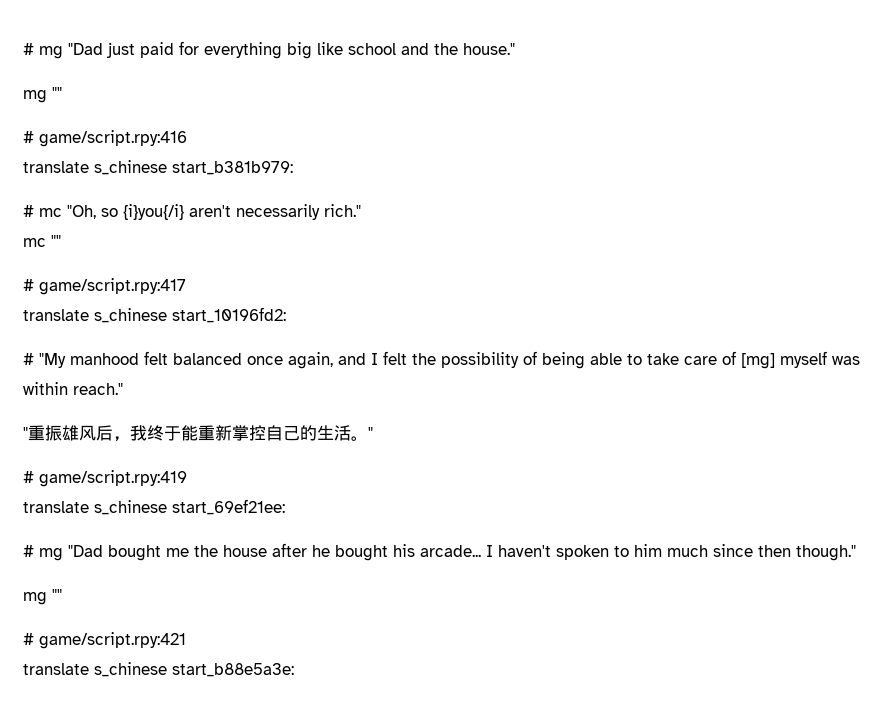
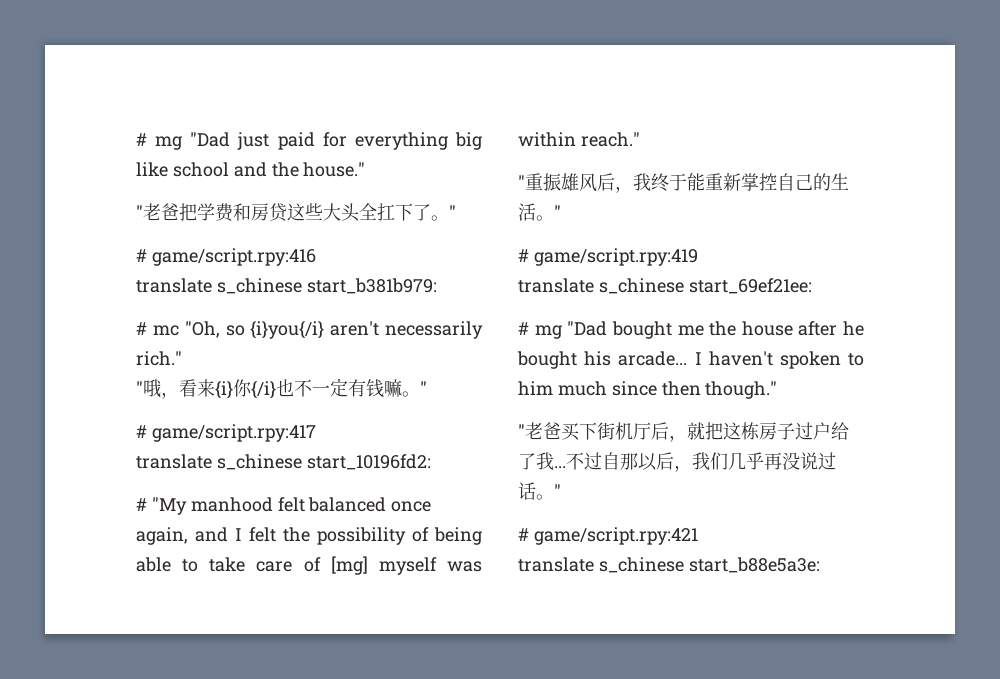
[23,87,62,103] mg "" -> [136,203,456,222] "老爸把学费和房贷这些大头全扛下了。"
[23,235,61,247] mc "" -> [136,378,427,399] "哦，看来{i}你{/i}也不一定有钱嘛。"
[23,589,62,605] mg "" -> [518,422,849,442] [518,452,836,472] [518,482,561,500] "老爸买下街机厅后，就把这栋房子过户给了我...不过自那以后，我们几乎再没说过话。"

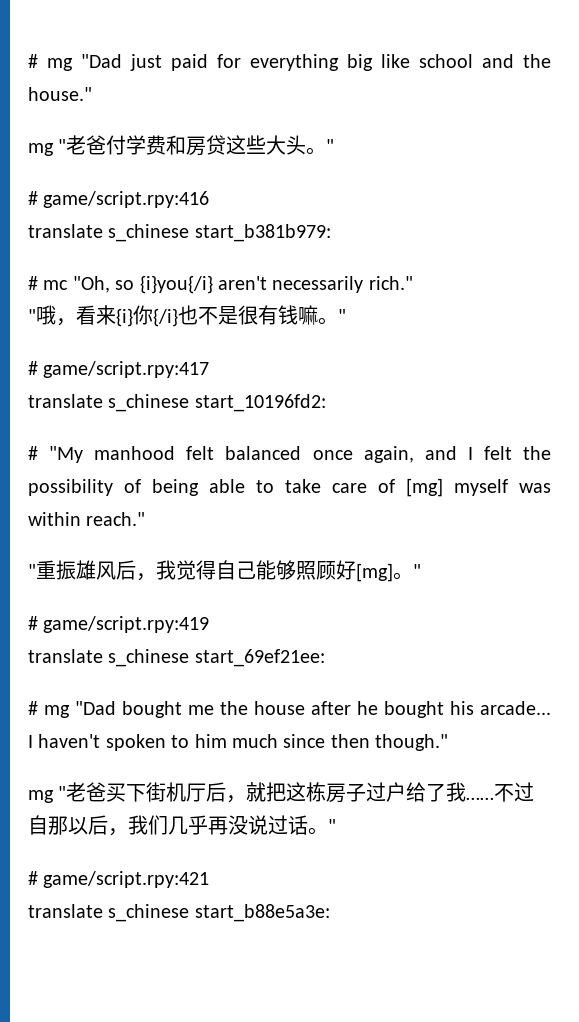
[136,203,197,221] "老爸把 -> [28,135,127,156] mg "老爸付
[359,203,431,221] 全扛下了 -> (307, 145) none
[312,378,348,397] 一定 -> [218,305,258,325] 是很
[651,173,849,192] [518,203,536,221] 终于能重新掌控自己的生活 -> [176,560,393,582] 觉得自己能够照顾好[mg]
(778, 390) none -> [28,790,54,803] mg
[554,466,566,468] ... -> [466,797,495,800] ……

